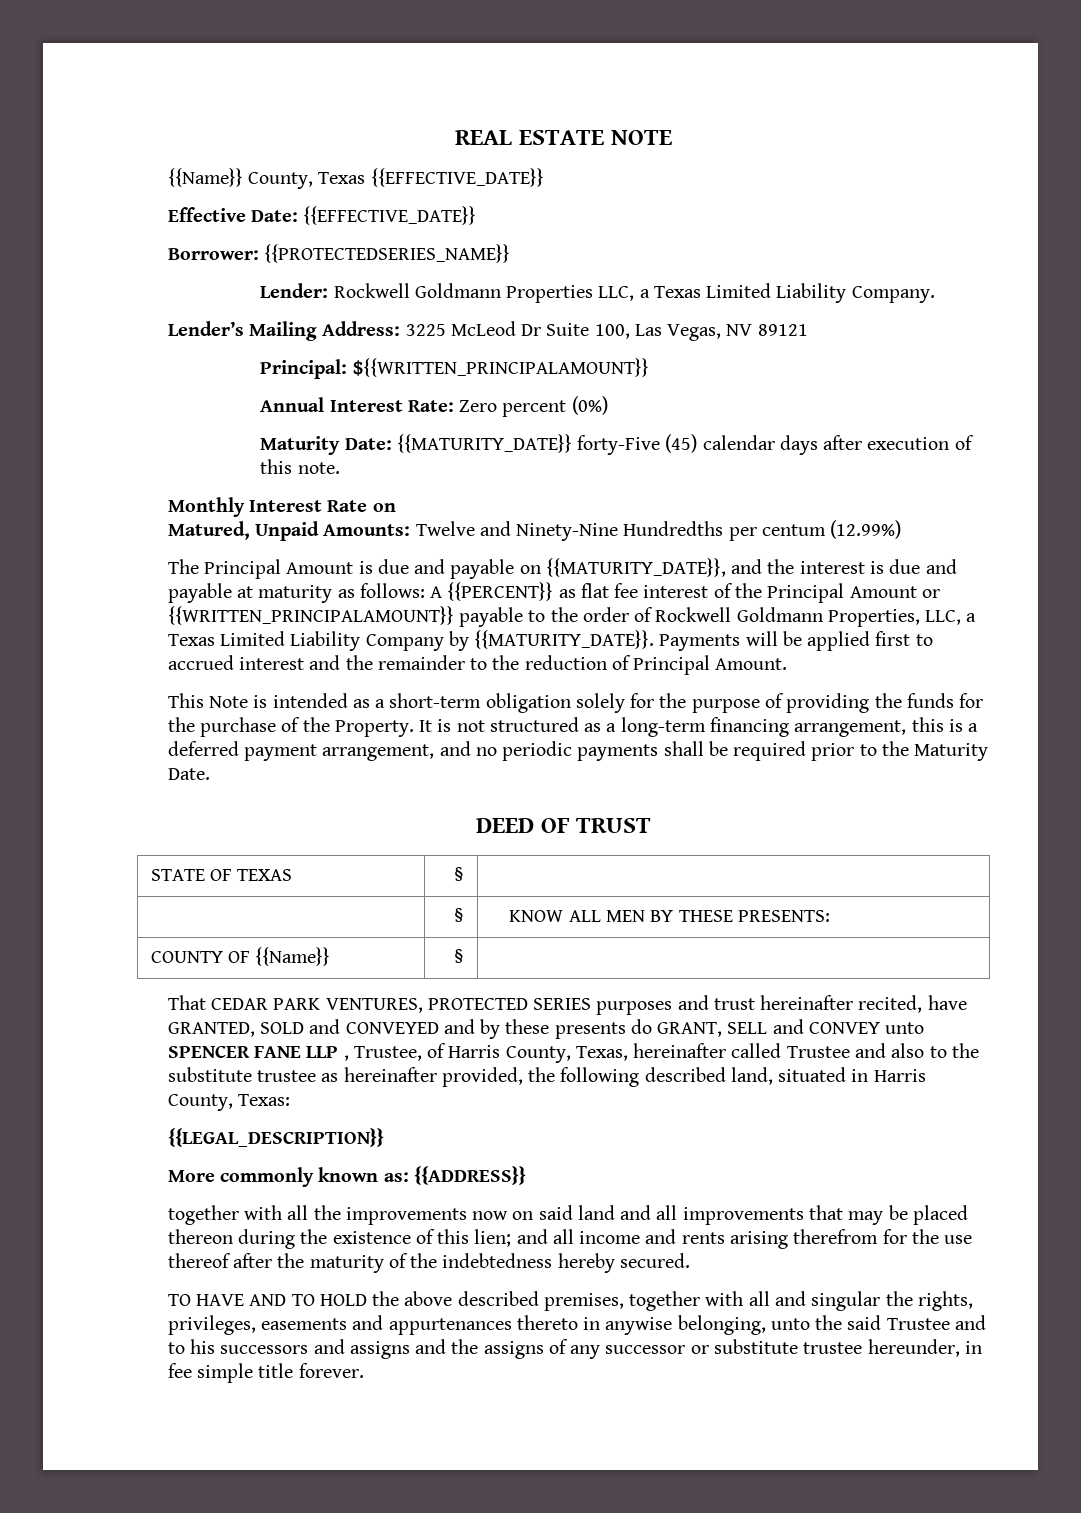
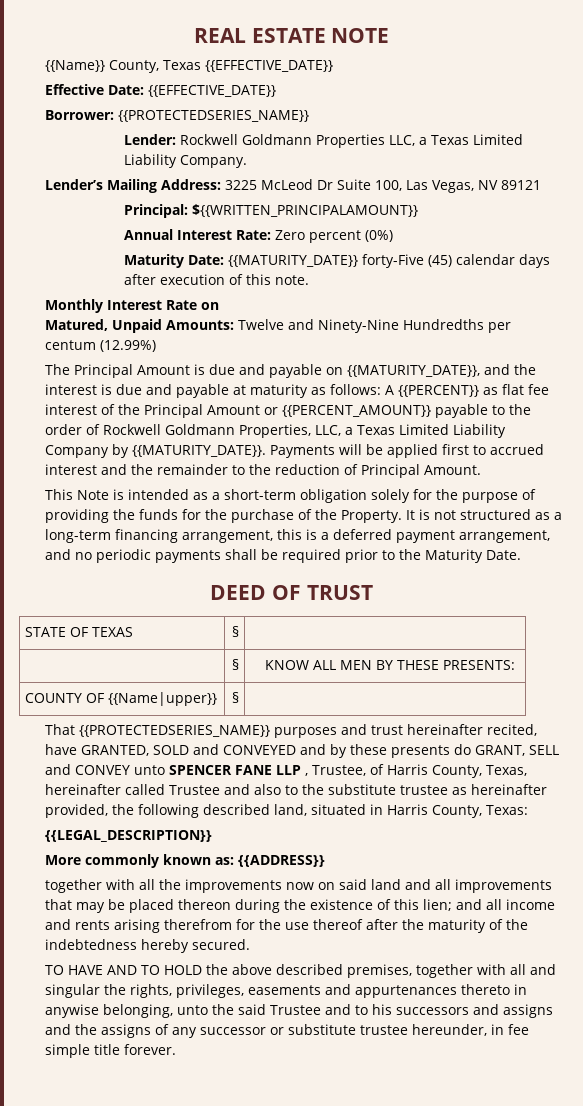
[167,606,454,625] {{WRITTEN_PRINCIPALAMOUNT}} -> [282,405,432,417] {{PERCENT_AMOUNT}}
[255,947,331,966] {{Name}} -> [107,692,217,706] {{Name|upper}}
[211,998,592,1013] CEDAR PARK VENTURES, PROTECTED SERIES -> [79,725,271,737] {{PROTECTEDSERIES_NAME}}

